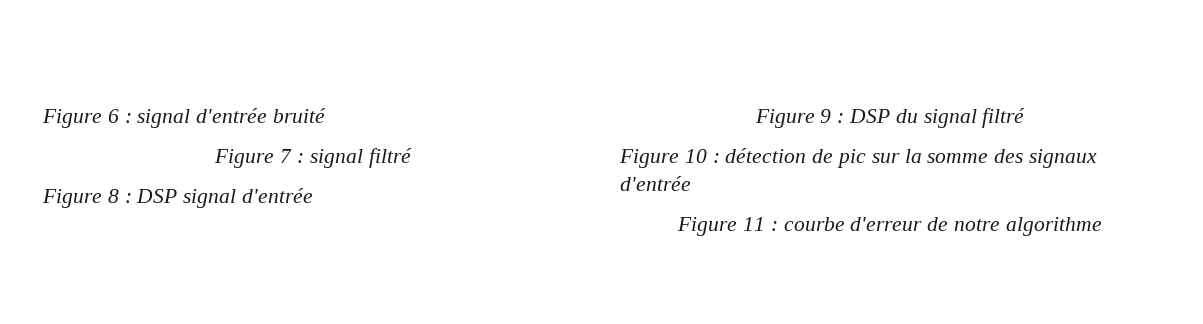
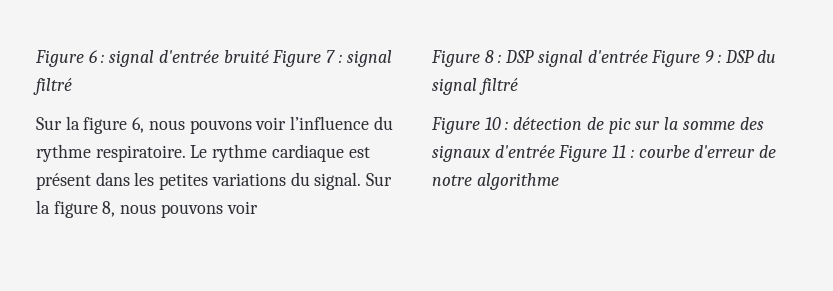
(327, 115) // -> (269, 56) none
(412, 158) none -> [36,116,393,134] [36,144,370,162] [36,172,393,190] [36,200,258,218] // Sur la figure 6, nous pouvons voir l’influence du rythme respiratoire. Le rythme cardiaque est présent dans les petites variations du signal. Sur la figure 8, nous pouvons voir
(314, 195) // -> (648, 56) none
(691, 183) // -> (555, 151) none

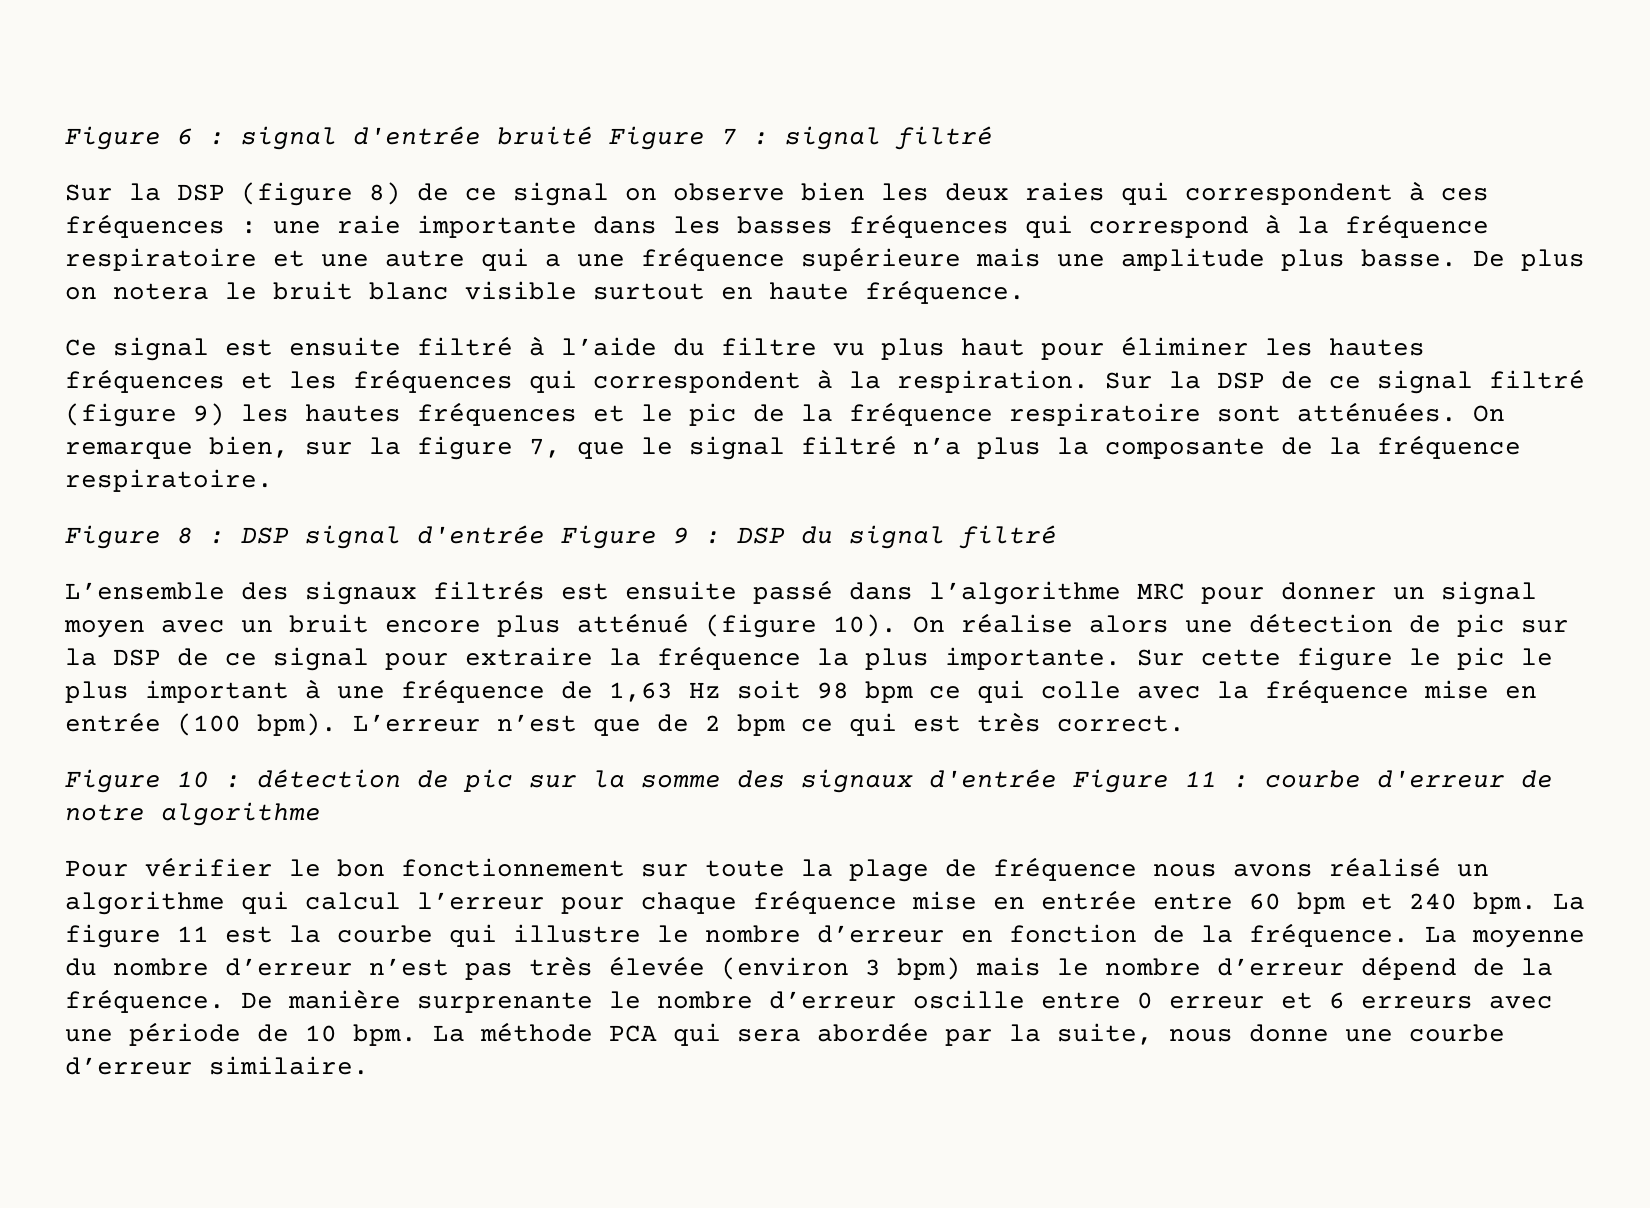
[83,116,393,134] [36,144,370,162] [36,172,393,190] [36,200,258,218] figure 6, nous pouvons voir l’influence du rythme respiratoire. Le rythme cardiaque est présent dans les petites variations du signal. Sur la figure 8, nous pouvons voir -> [177,181,1489,206] [65,214,1489,238] [65,247,1585,271] [65,280,1025,304] [65,336,1425,361] [65,369,1585,394] [65,402,1505,427] [65,435,1521,460] [65,469,273,492] DSP (figure 8) de ce signal on observe bien les deux raies qui correspondent à ces fréquences : une raie importante dans les basses fréquences qui correspond à la fréquence respiratoire et une autre qui a une fréquence supérieure mais une amplitude plus basse. De plus on notera le bruit blanc visible surtout en haute fréquence. // Ce signal est ensuite filtré à l’aide du filtre vu plus haut pour éliminer les hautes fréquences et les fréquences qui correspondent à la respiration. Sur la DSP de ce signal filtré (figure 9) les hautes fréquences et le pic de la fréquence respiratoire sont atténuées. On remarque bien, sur la figure 7, que le signal filtré n’a plus la composante de la fréquence respiratoire.
(518, 86) none -> [65,580,1537,605] [64,613,1569,638] [65,646,1553,671] [65,679,1537,703] [65,712,1185,736] // L’ensemble des signaux filtrés est ensuite passé dans l’algorithme MRC pour donner un signal moyen avec un bruit encore plus atténué (figure 10). On réalise alors une détection de pic sur la DSP de ce signal pour extraire la fréquence la plus importante. Sur cette figure le pic le plus important à une fréquence de 1,63 Hz soit 98 bpm ce qui colle avec la fréquence mise en entrée (100 bpm). L’erreur n’est que de 2 bpm ce qui est très correct.
(559, 181) none -> [65,857,1489,882] [65,890,1585,915] [65,923,1585,948] [65,956,1553,980] [65,989,1553,1013] [65,1022,1505,1046] [65,1056,369,1075] // Pour vérifier le bon fonctionnement sur toute la plage de fréquence nous avons réalisé un algorithme qui calcul l’erreur pour chaque fréquence mise en entrée entre 60 bpm et 240 bpm. La figure 11 est la courbe qui illustre le nombre d’erreur en fonction de la fréquence. La moyenne du nombre d’erreur n’est pas très élevée (environ 3 bpm) mais le nombre d’erreur dépend de la fréquence. De manière surprenante le nombre d’erreur oscille entre 0 erreur et 6 erreurs avec une période de 10 bpm. La méthode PCA qui sera abordée par la suite, nous donne une courbe d’erreur similaire.

